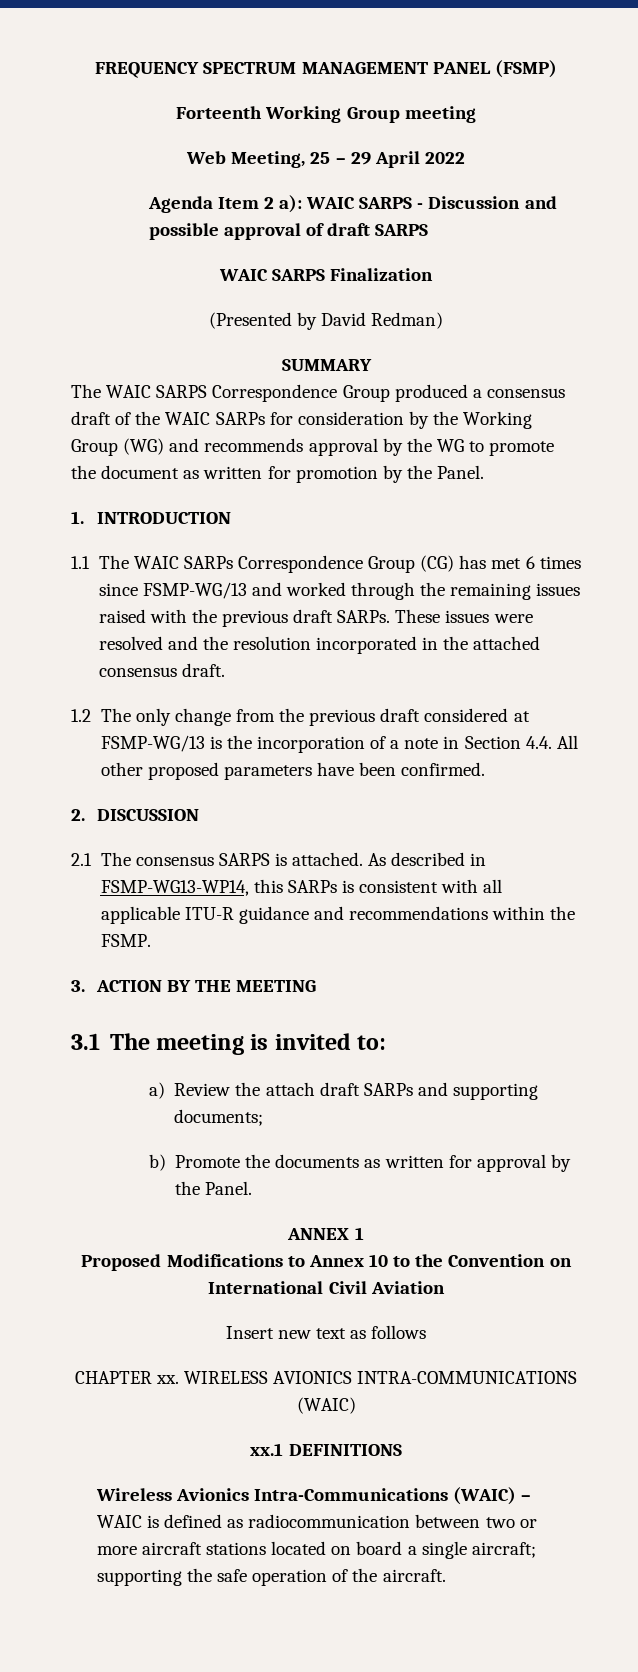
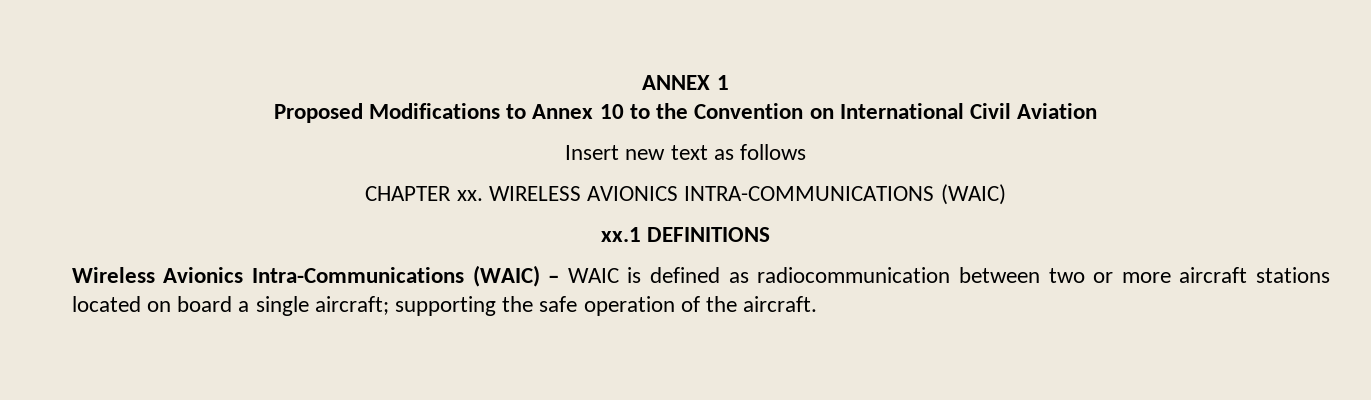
[95,60,557,78] [176,106,476,123] [186,151,465,168] [147,195,557,213] [148,223,429,240] [218,268,434,281] [208,312,444,330] [281,359,372,371] [71,384,565,402] [71,411,533,429] [71,438,555,456] [71,465,485,483] [71,511,231,524] [71,555,581,573] [98,582,581,600] [98,609,533,627] [98,636,541,654] [98,663,225,677] [71,708,530,726] [100,735,578,753] [100,762,486,780] [71,809,199,821] [71,852,487,866] [100,879,503,896] [100,906,576,924] [100,934,151,947] [71,980,317,992] [71,1033,387,1055] [148,1082,539,1100] [174,1109,264,1126] [148,1154,571,1172] [174,1181,253,1195] FREQUENCY SPECTRUM MANAGEMENT PANEL (FSMP) // Forteenth Working Group meeting // Web Meeting, 25 – 29 April 2022 // Agenda Item 2 a): WAIC SARPS - Discussion and possible approval of draft SARPS // WAIC SARPS Finalization // (Presented by David Redman) // SUMMARY // The WAIC SARPS Correspondence Group produced a consensus draft of the WAIC SARPs for consideration by the Working Group (WG) and recommends approval by the WG to promote the document as written for promotion by the Panel. // 1. INTRODUCTION // 1.1 The WAIC SARPs Correspondence Group (CG) has met 6 times since FSMP-WG/13 and worked through the remaining issues raised with the previous draft SARPs. These issues were resolved and the resolution incorporated in the attached consensus draft. // 1.2 The only change from the previous draft considered at FSMP-WG/13 is the incorporation of a note in Section 4.4. All other proposed parameters have been confirmed. // 2. DISCUSSION // 2.1 The consensus SARPS is attached. As described in FSMP-WG13-WP14, this SARPs is consistent with all applicable ITU-R guidance and recommendations within the FSMP. // 3. ACTION BY THE MEETING // 3.1 The meeting is invited to: // a) Review the attach draft SARPs and supporting documents; // b) Promote the documents as written for approval by the Panel. // -> (642, 82) none

